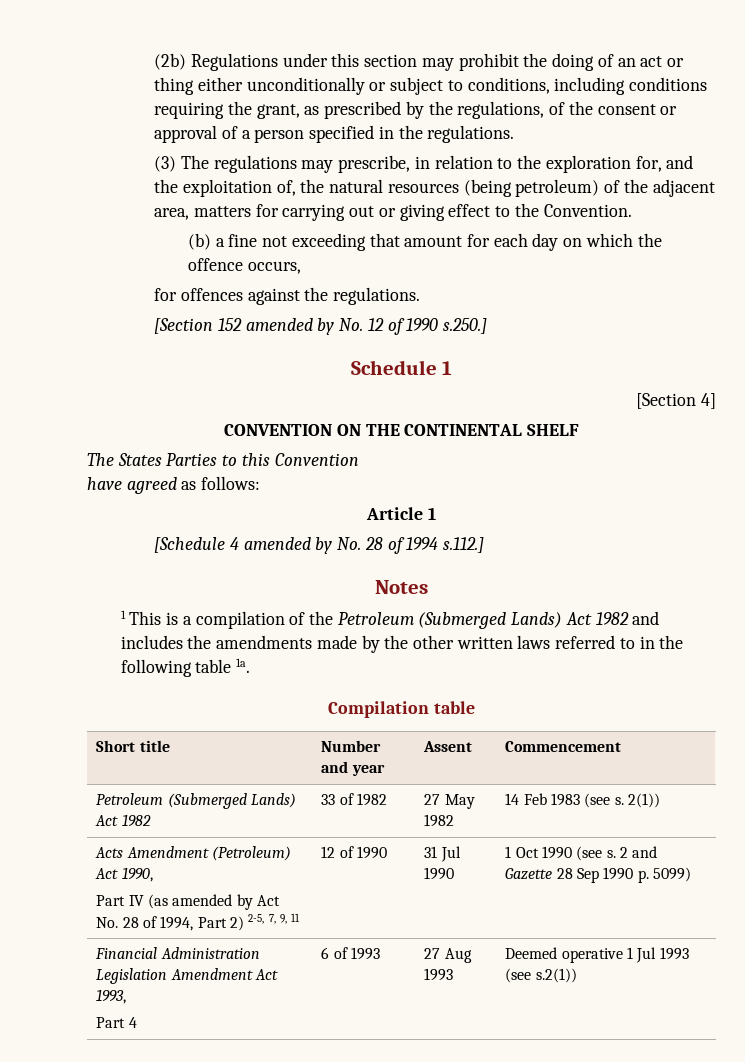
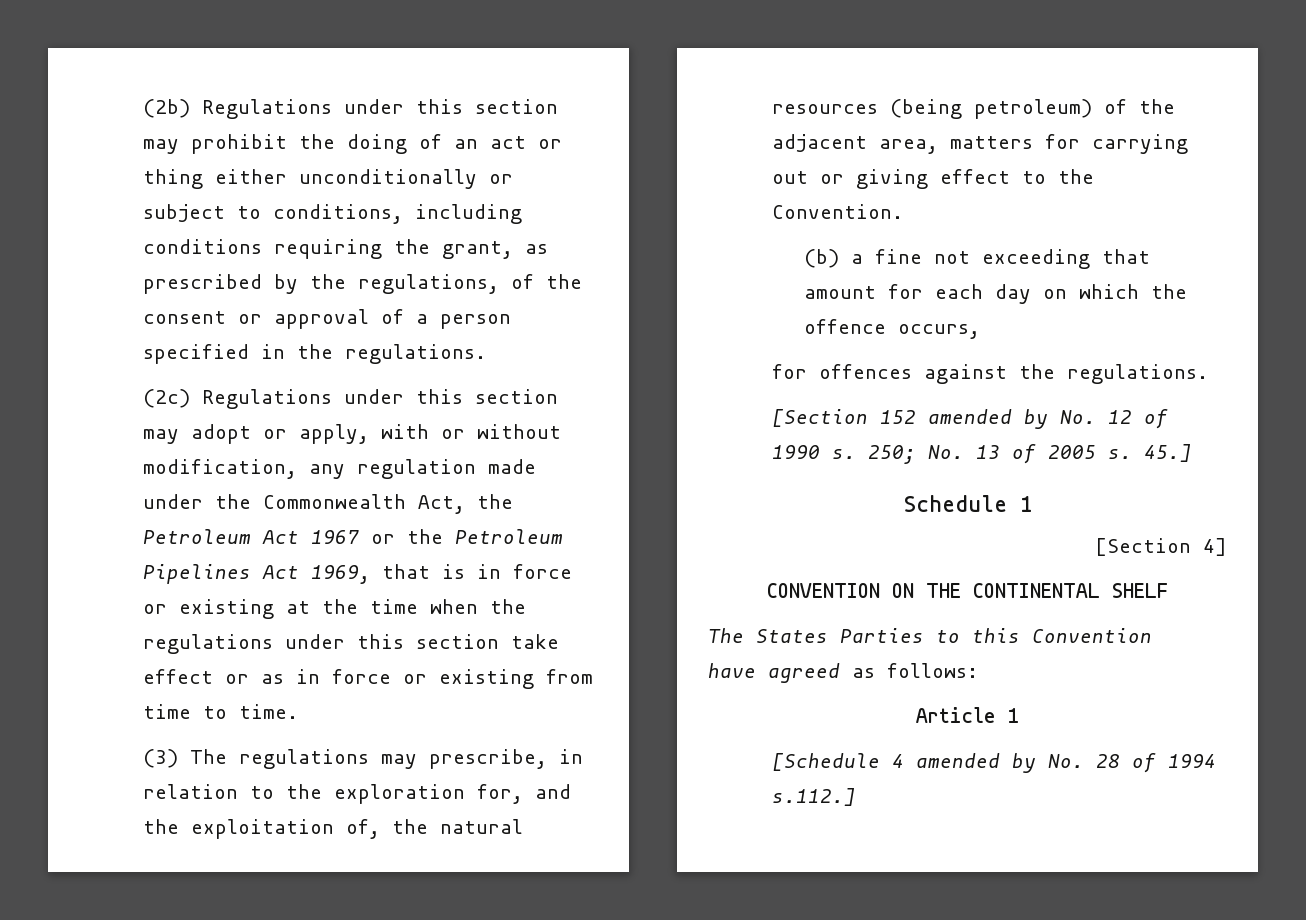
(515, 134) none -> [143,389,559,409] [143,424,562,444] [143,459,537,479] [143,494,514,514] [143,529,564,544] [143,564,573,584] [143,599,527,619] [143,634,560,654] [143,669,594,689] [143,704,299,719] // (2c) Regulations under this section may adopt or apply, with or without modification, any regulation made under the Commonwealth Act, the Petroleum Act 1967 or the Petroleum Pipelines Act 1969, that is in force or existing at the time when the regulations under this section take effect or as in force or existing from time to time.
[443,318,488,334] s.250.] -> [832,444,1193,464] s. 250; No. 13 of 2005 s. 45.]
[375,580,428,594] [120,610,660,629] [120,635,684,653] [120,658,251,677] [328,701,475,718] [96,740,170,752] [321,740,382,752] [321,761,385,776] [423,741,473,752] [505,741,622,752] [96,793,296,809] [95,814,151,827] [321,793,387,806] [424,794,475,809] [424,814,455,827] [505,793,660,808] [95,846,291,861] [95,867,153,882] [96,894,280,910] [96,913,301,931] [321,846,387,859] [424,846,461,862] [424,867,455,880] [505,846,658,861] [505,867,691,883] [95,947,260,959] [96,968,278,984] [96,989,127,1004] [96,1017,137,1028] [321,947,380,960] [424,948,472,963] [424,968,454,981] [505,947,689,963] [505,968,577,983] // Notes // 1 This is a compilation of the Petroleum (Submerged Lands) Act 1982 and includes the amendments made by the other written laws referred to in the following table 1a. // Compilation table // Short title | Number and year | Assent | Commencement // Petroleum (Submerged Lands) Act 1982 | 33 of 1982 | 27 May 1982 | 14 Feb 1983 (see s. 2(1)) // Acts Amendment (Petroleum) Act 1990, // Part IV (as amended by Act No. 28 of 1994, Part 2) 2-5, 7, 9, 11 | 12 of 1990 | 31 Jul 1990 | 1 Oct 1990 (see s. 2 and Gazette 28 Sep 1990 p. 5099) // Financial Administration Legislation Amendment Act 1993, // Part 4 | 6 of 1993 | 27 Aug 1993 | Deemed operative 1 Jul 1993 (see s.2(1)) -> (857, 797) none

